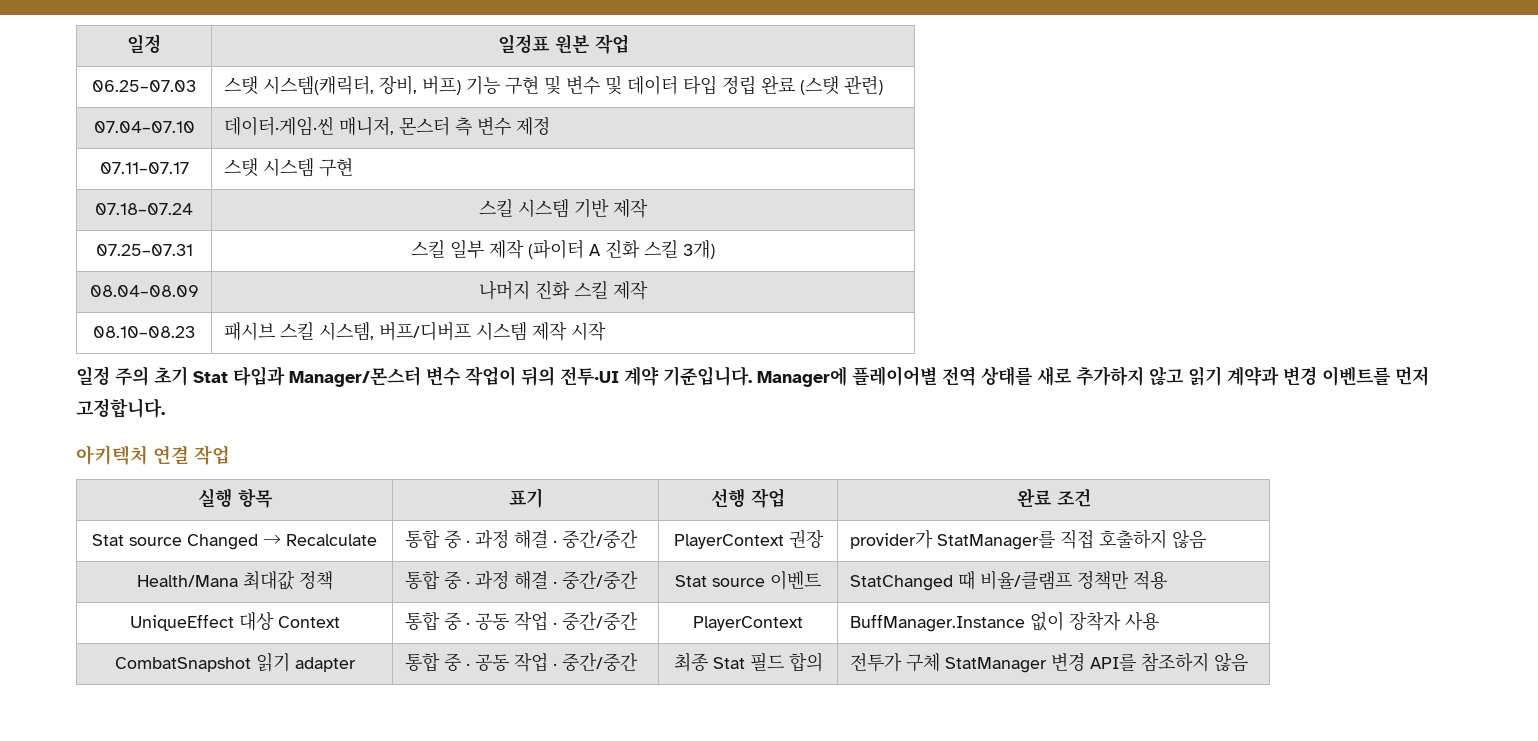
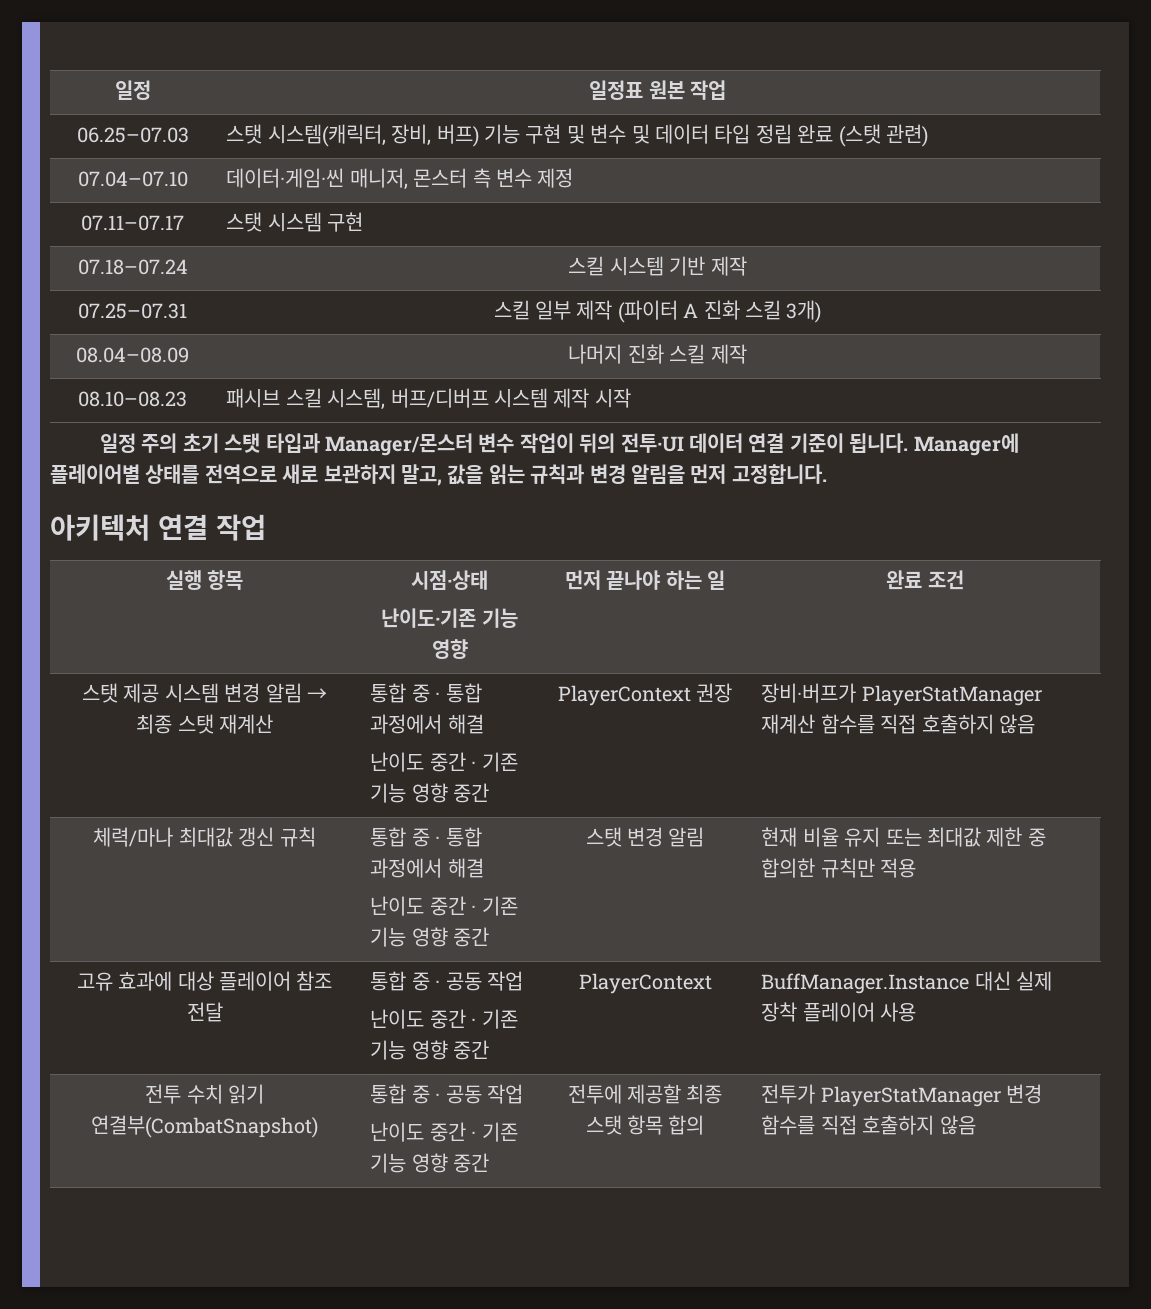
[193,371,228,383] Stat -> [224,433,261,453] 스탯
[624,366,1391,387] 계약 기준입니다. Manager에 플레이어별 전역 상태를 새로 추가하지 않고 읽기 계약과 변경 이벤트를 -> [688,433,1019,456] [50,464,685,486] 데이터 연결 기준이 됩니다. Manager에 플레이어별 상태를 전역으로 새로 보관하지 말고, 값을 읽는 규칙과 변경 알림을
[508,488,543,508] [711,488,785,508] [1016,488,1091,507] [92,534,377,550] [404,530,638,549] [673,530,824,549] [849,530,1055,550] 표기 | 선행 작업 | 완료 조건 // Stat source Changed → Recalculate | 통합 중 · 과정 해결 · 중간/중간 | PlayerContext 권장 | provider가 StatManager를 -> [411,570,489,590] [381,608,518,628] [431,639,468,659] [564,570,726,590] [886,570,964,590] [82,683,328,703] [136,714,273,734] [370,683,482,703] [370,714,484,734] [370,752,518,772] [370,783,490,803] [557,683,733,706] [761,683,1042,706] [761,714,875,734] 시점·상태 // 난이도·기존 기능 영향 | 먼저 끝나야 하는 일 | 완료 조건 // 스탯 제공 시스템 변경 알림 → 최종 스탯 재계산 | 통합 중 · 통합 과정에서 해결 // 난이도 중간 · 기존 기능 영향 중간 | PlayerContext 권장 | 장비·버프가 PlayerStatManager 재계산 함수를
[136,571,333,590] [404,571,638,590] [675,571,821,590] [849,571,1167,591] [129,612,340,631] [404,612,638,631] [693,616,803,631] [849,611,1159,632] [114,653,356,672] [404,653,638,672] [673,652,823,672] [849,652,1209,673] Health/Mana 최대값 정책 | 통합 중 · 과정 해결 · 중간/중간 | Stat source 이벤트 | StatChanged 때 비율/클램프 정책만 적용 // UniqueEffect 대상 Context | 통합 중 · 공동 작업 · 중간/중간 | PlayerContext | BuffManager.Instance 없이 장착자 사용 // CombatSnapshot 읽기 adapter | 통합 중 · 공동 작업 · 중간/중간 | 최종 Stat 필드 합의 | 전투가 구체 StatManager 변경 API를 참조하지 -> [93,827,316,847] [370,827,482,847] [370,858,484,878] [370,896,518,916] [370,927,490,947] [585,827,705,847] [761,827,1046,847] [761,858,917,878] [76,971,333,991] [186,1002,223,1022] [370,971,524,991] [370,1009,518,1029] [370,1040,490,1060] [578,973,712,994] [761,971,1053,994] [761,1002,917,1022] [145,1084,264,1104] [91,1115,318,1138] [370,1084,524,1104] [370,1122,518,1142] [370,1153,490,1173] [567,1084,723,1104] [585,1115,705,1135] [761,1084,1043,1107] [761,1115,935,1135] 체력/마나 최대값 갱신 규칙 | 통합 중 · 통합 과정에서 해결 // 난이도 중간 · 기존 기능 영향 중간 | 스탯 변경 알림 | 현재 비율 유지 또는 최대값 제한 중 합의한 규칙만 적용 // 고유 효과에 대상 플레이어 참조 전달 | 통합 중 · 공동 작업 // 난이도 중간 · 기존 기능 영향 중간 | PlayerContext | BuffManager.Instance 대신 실제 장착 플레이어 사용 // 전투 수치 읽기 연결부(CombatSnapshot) | 통합 중 · 공동 작업 // 난이도 중간 · 기존 기능 영향 중간 | 전투에 제공할 최종 스탯 항목 합의 | 전투가 PlayerStatManager 변경 함수를 직접 호출하지

